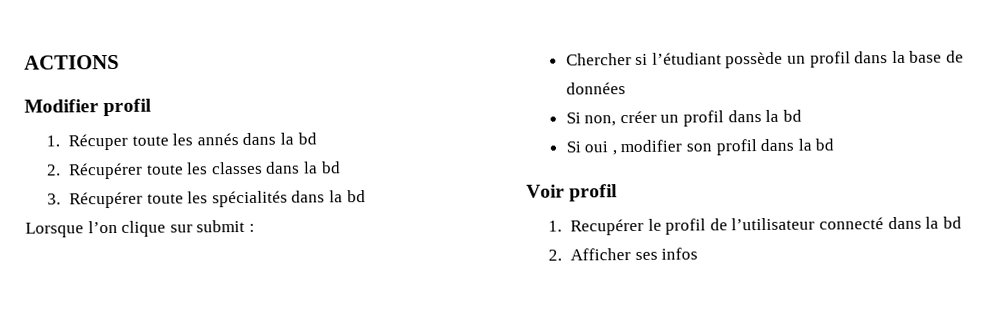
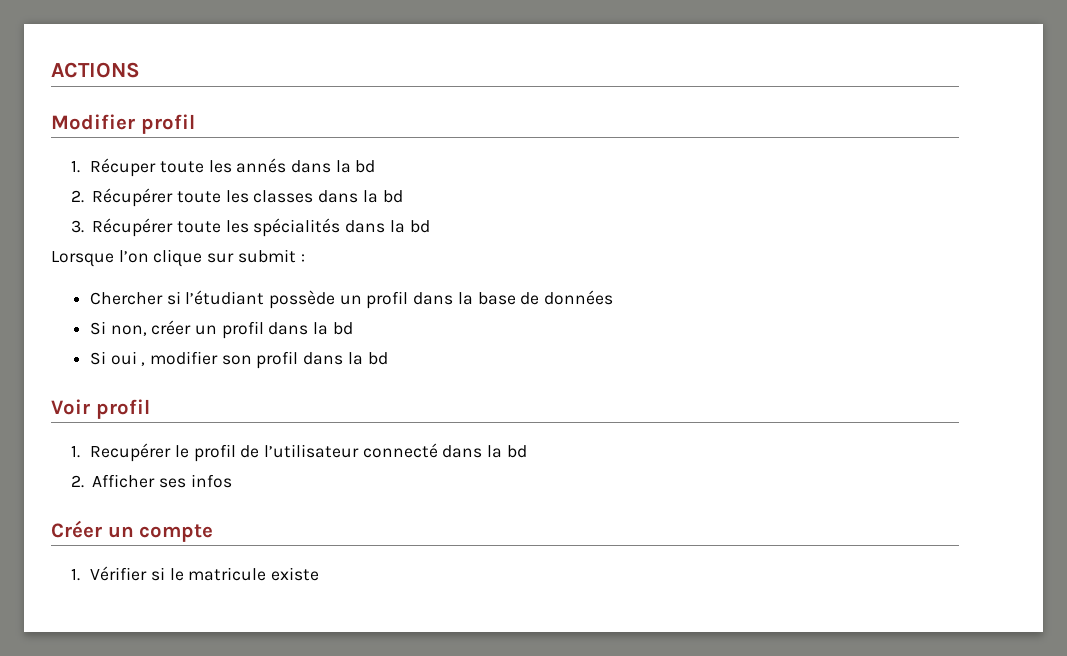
(699, 253) none -> [51,520,214,542] [70,566,319,581] // Créer un compte // 1. Vérifier si le matricule existe

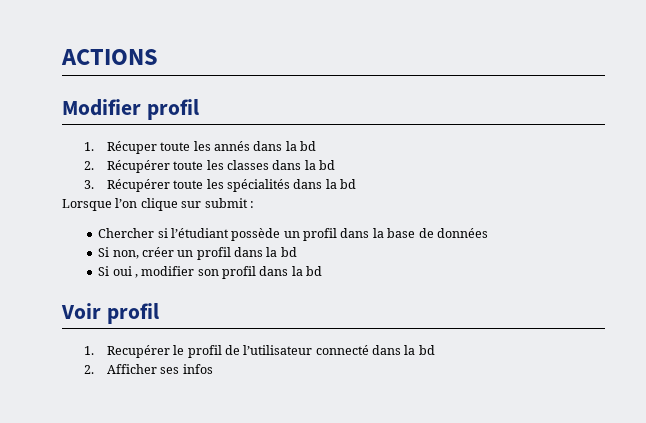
[51,520,214,542] [70,566,319,581] // Créer un compte // 1. Vérifier si le matricule existe -> (213, 369) none

